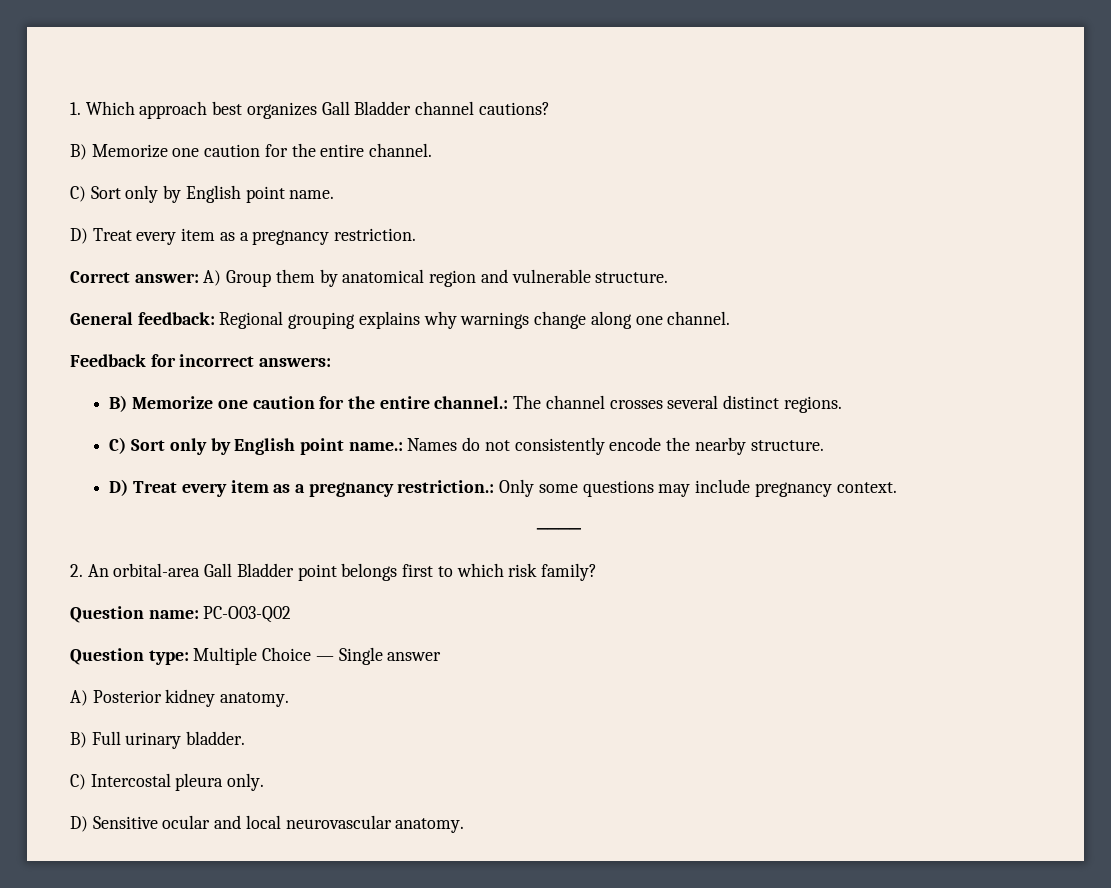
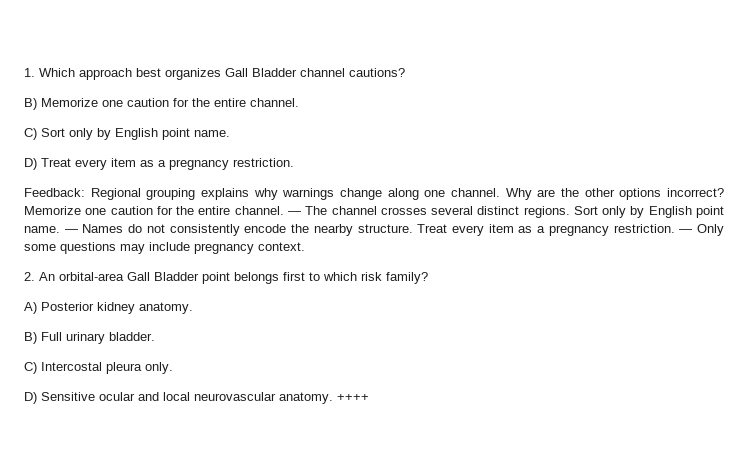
[70,269,669,287] [70,312,215,325] Correct answer: A) Group them by anatomical region and vulnerable structure. // General feedback: -> [24,188,85,197] Feedback:
[70,354,332,367] [109,395,509,412] // Feedback for incorrect answers: // B) Memorize one caution for the entire channel.: -> [505,188,724,200] [24,206,301,215] Why are the other options incorrect? Memorize one caution for the entire channel. —
[109,437,403,455] // C) Sort only by English point name.: -> [573,206,725,218] [24,226,78,233] Sort only by English point name. —
[109,479,495,497] // D) Treat every item as a pregnancy restriction.: -> [417,224,693,236] Treat every item as a pregnancy restriction. —
[535,528,582,535] // ──── -> (305, 246) none
[70,606,292,623] [70,647,442,665] // Question name: PC-O03-Q02 // Question type: Multiple Choice — Single answer -> (428, 278) none
(465, 825) none -> [337,394,369,401] ++++

